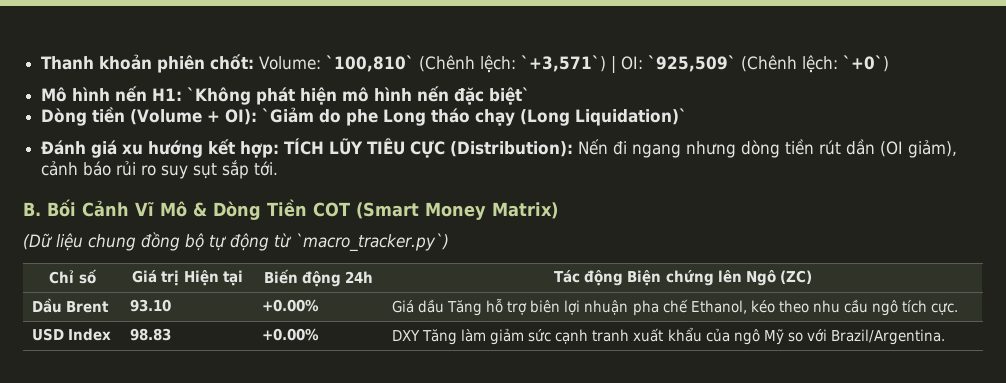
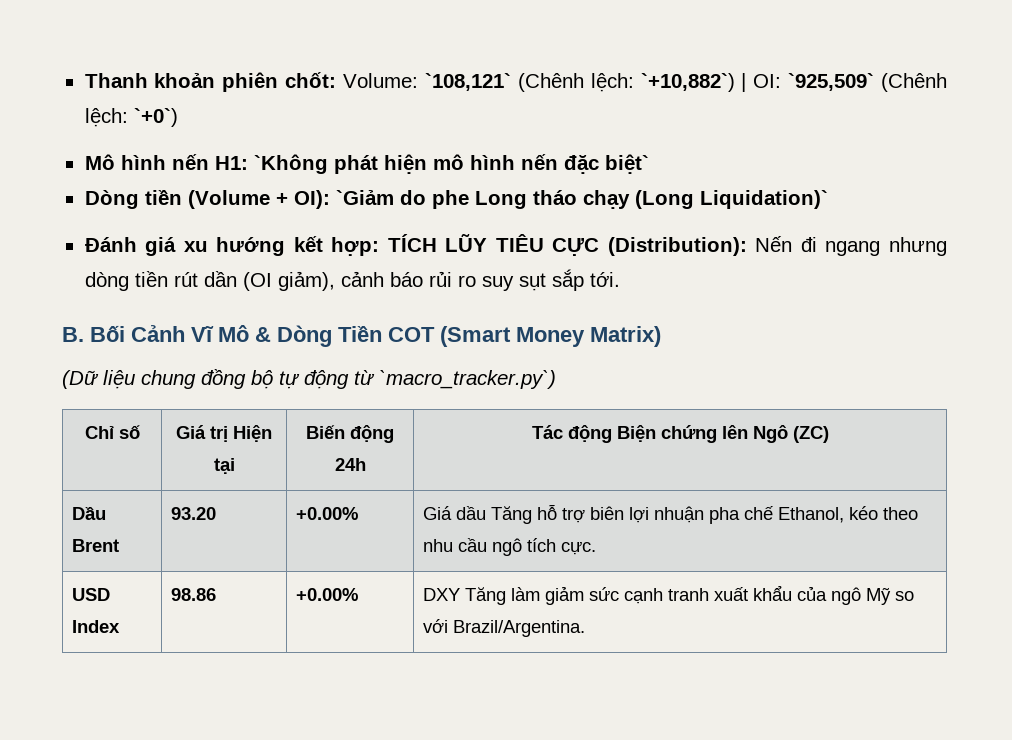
[326,55,607,73] `100,810` (Chênh lệch: `+3,571`) -> [424,73,735,92] `108,121` (Chênh lệch: `+10,882`)
[130,299,172,312] 93.10 -> [171,507,217,520] 93.20
[130,328,172,341] 98.83 -> [171,588,217,601] 98.86

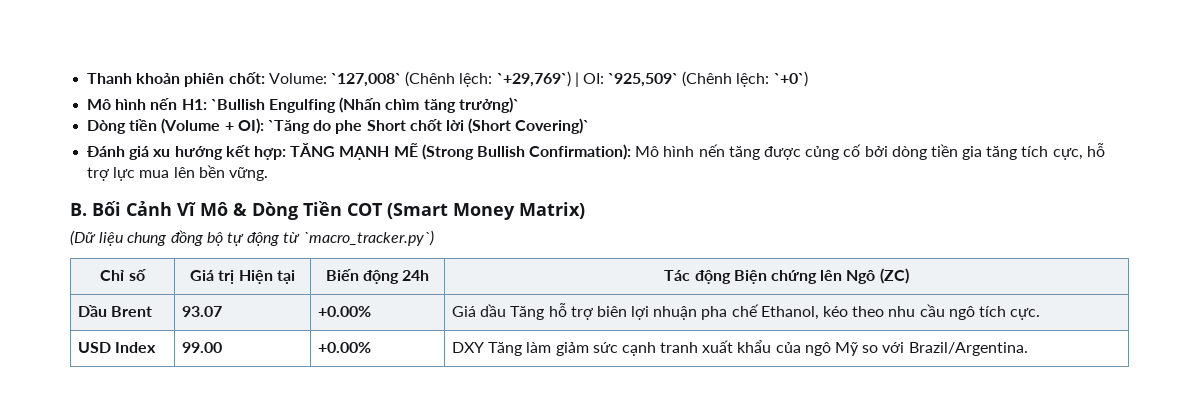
[424,73,735,92] `108,121` (Chênh lệch: `+10,882`) -> [330,71,571,87] `127,008` (Chênh lệch: `+29,769`)
[253,154,649,174] `Không phát hiện mô hình nến đặc biệt` -> [210,97,519,113] `Bullish Engulfing (Nhấn chìm tăng trưởng)`
[335,190,394,205] `Giảm -> [267,120,310,134] `Tăng
[474,190,828,209] Long tháo chạy (Long Liquidation)` -> [366,118,590,134] Short chốt lời (Short Covering)`
[387,234,947,256] [84,269,620,291] TÍCH LŨY TIÊU CỰC (Distribution): Nến đi ngang nhưng dòng tiền rút dần (OI giảm), cảnh báo rủi ro suy sụt sắp tới. -> [290,143,1105,160] [87,165,268,181] TĂNG MẠNH MẼ (Strong Bullish Confirmation): Mô hình nến tăng được củng cố bởi dòng tiền gia tăng tích cực, hỗ trợ lực mua lên bền vững.
[171,507,217,520] 93.20 -> [181,306,222,317] 93.07
[171,588,217,601] 98.86 -> [181,342,222,353] 99.00

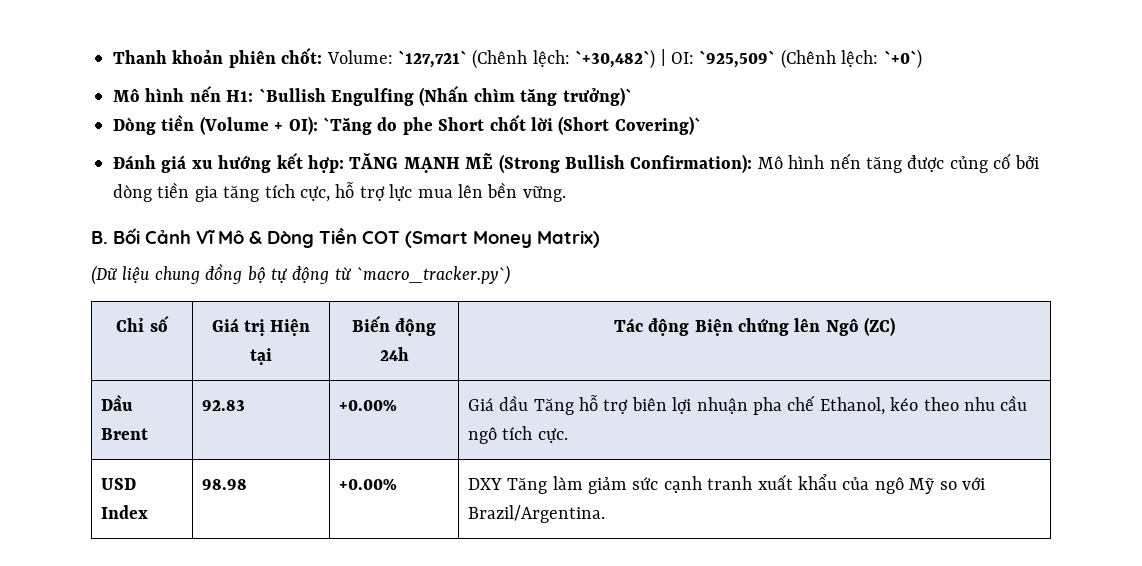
[330,71,571,87] `127,008` (Chênh lệch: `+29,769`) -> [398,49,656,69] `127,721` (Chênh lệch: `+30,482`)
[181,306,222,317] 93.07 -> [201,400,245,411] 92.83
[181,342,222,353] 99.00 -> [201,479,247,490] 98.98

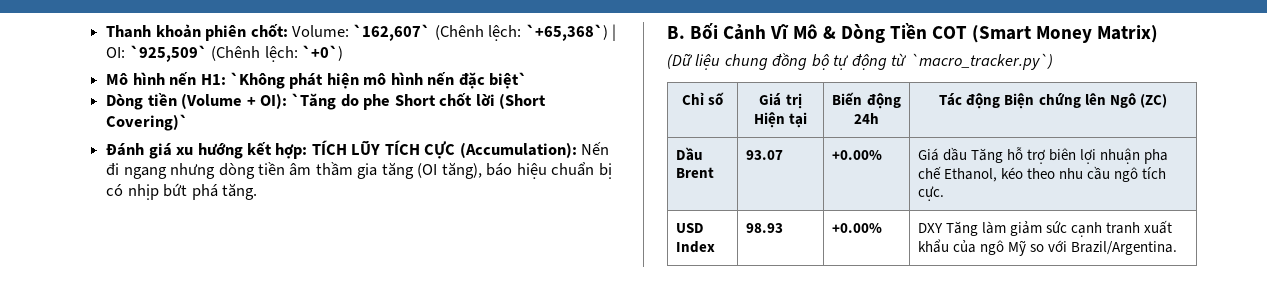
[398,49,656,69] `127,721` (Chênh lệch: `+30,482`) -> [353,24,608,41] `162,607` (Chênh lệch: `+65,368`)
[258,86,632,106] `Bullish Engulfing (Nhấn chìm tăng trưởng)` -> [229,72,528,89] `Không phát hiện mô hình nến đặc biệt`
[349,152,1039,173] [113,182,566,202] TĂNG MẠNH MẼ (Strong Bullish Confirmation): Mô hình nến tăng được củng cố bởi dòng tiền gia tăng tích cực, hỗ trợ lực mua lên bền vững. -> [311,140,610,159] [106,162,612,179] [106,183,257,200] TÍCH LŨY TÍCH CỰC (Accumulation): Nến đi ngang nhưng dòng tiền âm thầm gia tăng (OI tăng), báo hiệu chuẩn bị có nhịp bứt phá tăng.
[201,400,245,411] 92.83 -> [745,150,783,160] 93.07
[201,479,247,490] 98.98 -> [745,223,783,233] 98.93

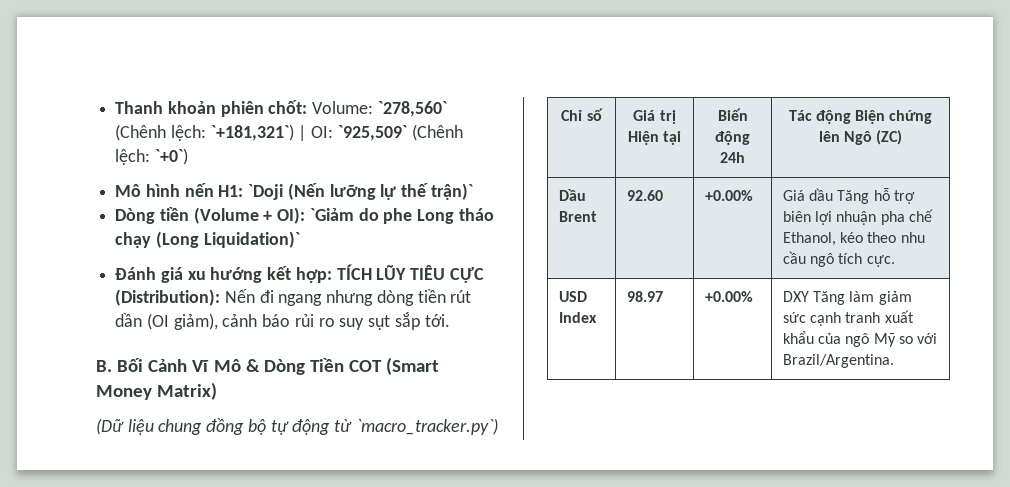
[353,24,608,41] `162,607` (Chênh lệch: `+65,368`) -> [377,101,447,117] [115,124,294,141] `278,560` (Chênh lệch: `+181,321`)
[229,72,528,89] `Không phát hiện mô hình nến đặc biệt` -> [248,183,473,200] `Doji (Nến lưỡng lự thế trận)`
[291,93,337,110] `Tăng -> [309,208,354,221] `Giảm
[394,93,547,109] [106,114,189,131] Short chốt lời (Short Covering)` -> [417,208,494,224] [115,231,300,248] Long tháo chạy (Long Liquidation)`
[384,140,577,159] TÍCH CỰC (Accumulation): -> [410,265,484,283] [115,289,221,306] TIÊU CỰC (Distribution):
[289,162,612,179] [106,183,257,200] âm thầm gia tăng (OI tăng), báo hiệu chuẩn bị có nhịp bứt phá tăng. -> [450,290,472,303] [115,312,450,330] rút dần (OI giảm), cảnh báo rủi ro suy sụt sắp tới.
[745,150,783,160] 93.07 -> [626,190,663,201] 92.60
[745,223,783,233] 98.93 -> [626,291,663,302] 98.97

